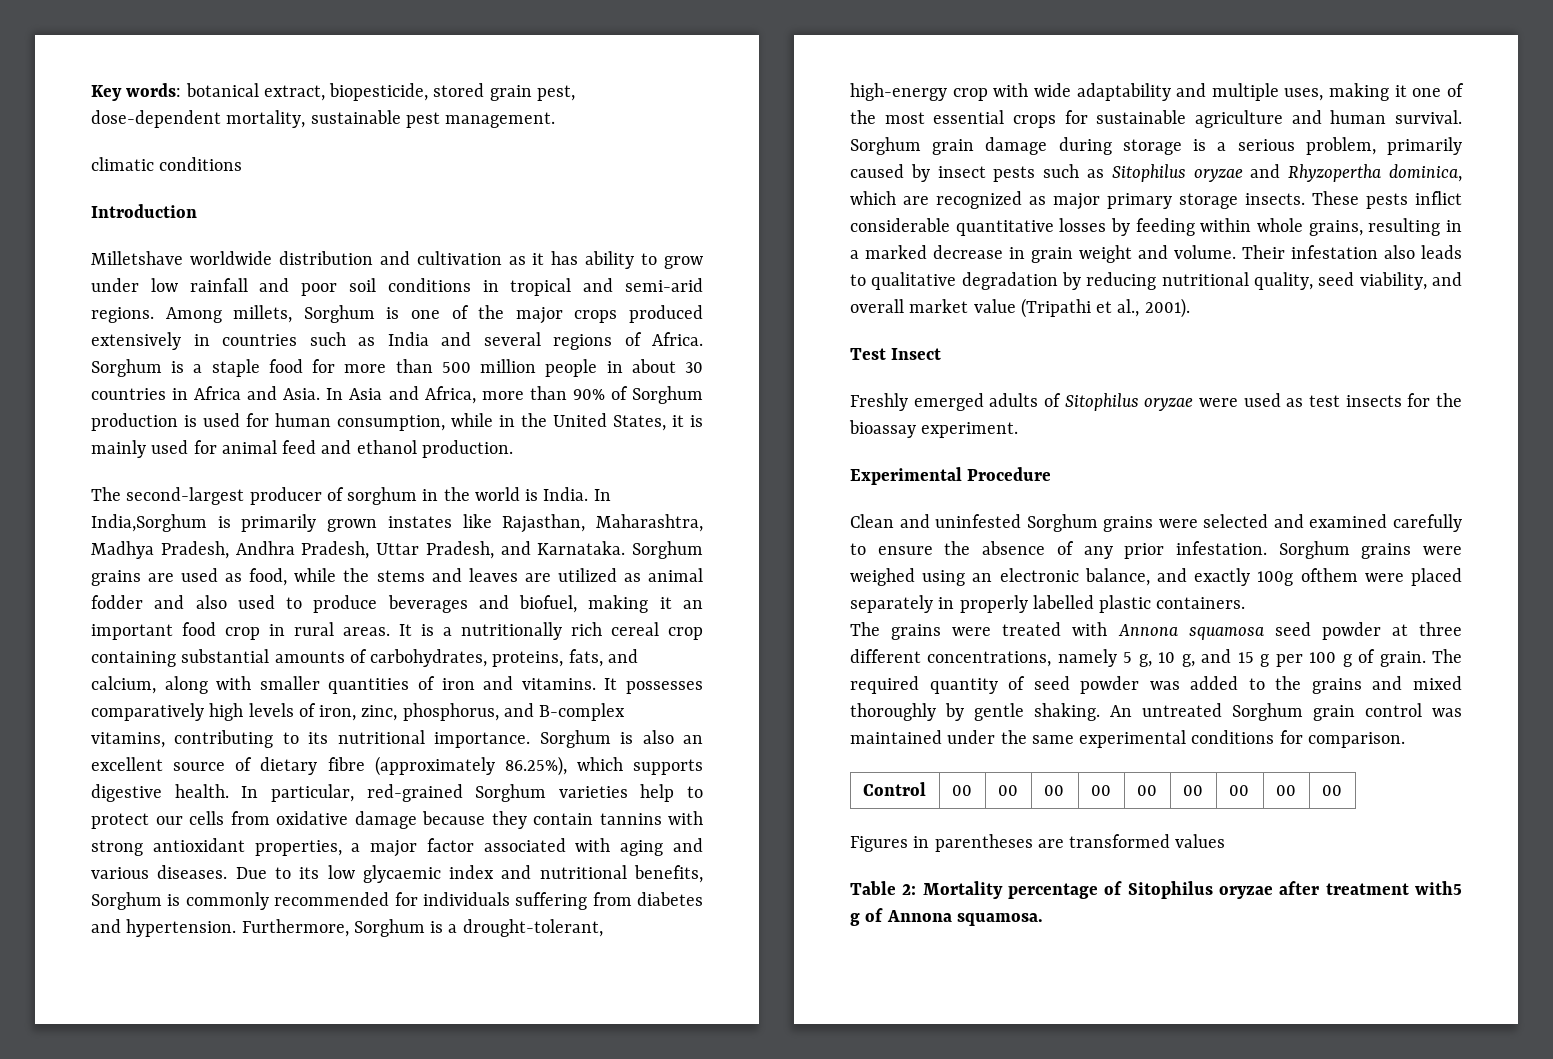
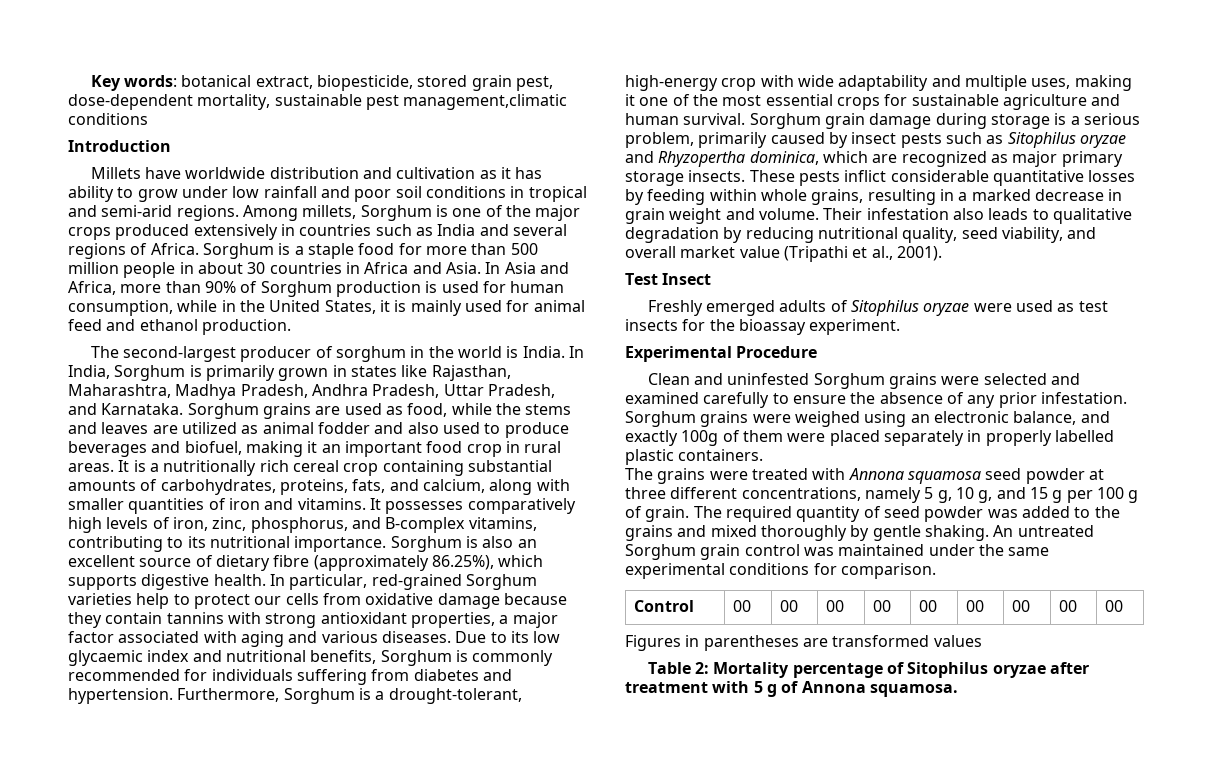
[445,112,556,128] [91,157,154,171] management. // climatic -> [403,94,568,110] management,climatic
[91,251,183,265] Milletshave -> [90,167,182,179] Millets have
[91,514,207,532] India,Sorghum -> [68,365,186,381] India, Sorghum
[387,516,452,528] instates -> [332,365,397,377] in states
[1300,568,1358,582] ofthem -> [722,430,783,442] of them
[1415,881,1462,895] with5 -> [712,681,763,693] with 5

